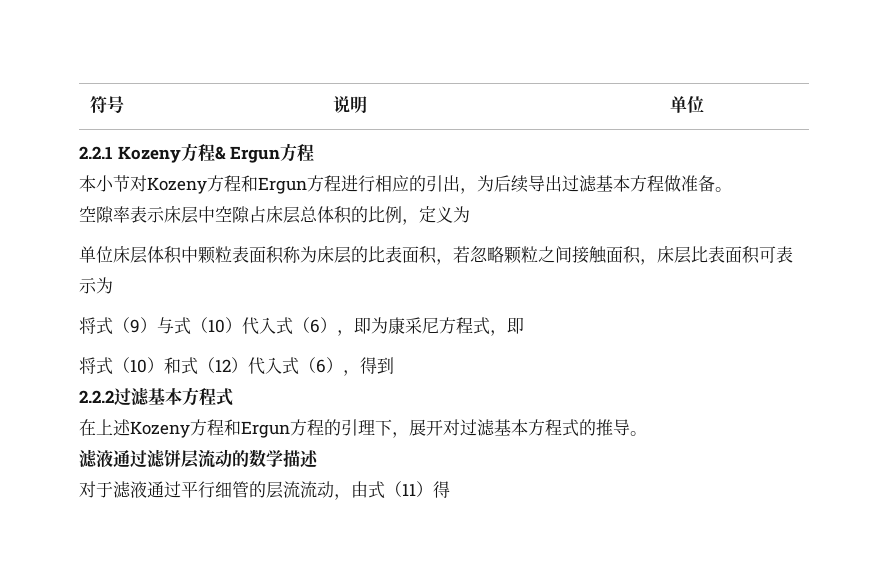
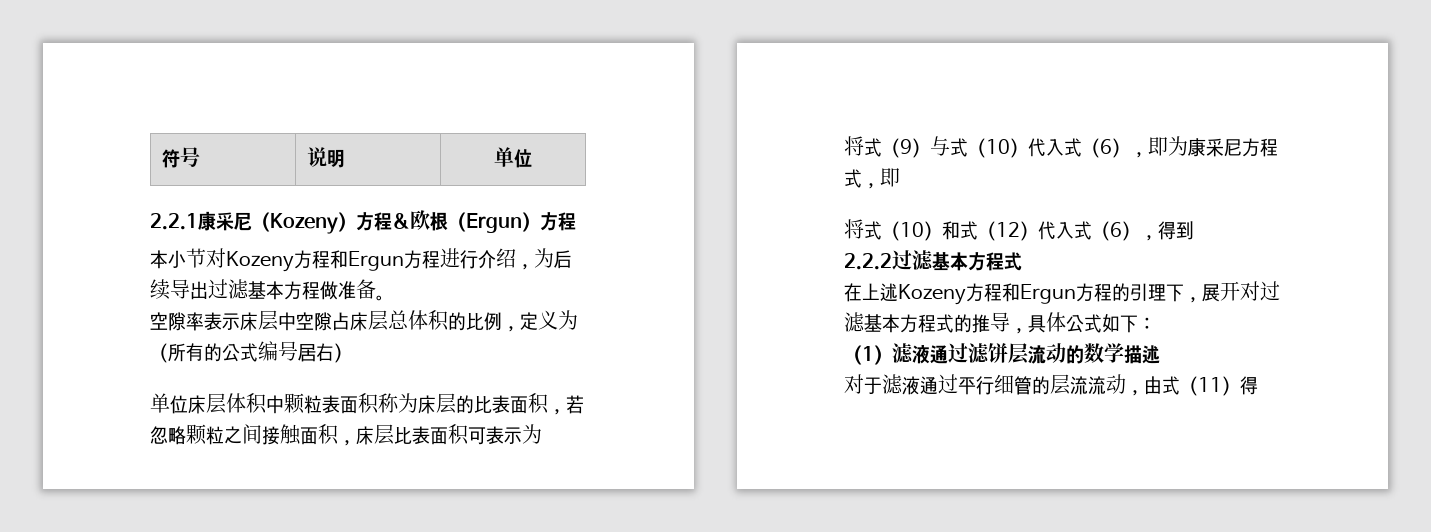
[117,143,281,163] Kozeny方程& Ergun -> [198,210,540,234] 康采尼（Kozeny）方程&欧根（Ergun）
[375,175,460,192] 相应的引出 -> [477,248,516,269] 介绍
(470, 214) none -> [150,341,352,363] （所有的公式编号居右）
[630,431,647,436] 。 // -> [1010,312,1156,334] [844,345,892,365] ，具体公式如下： // （1）

